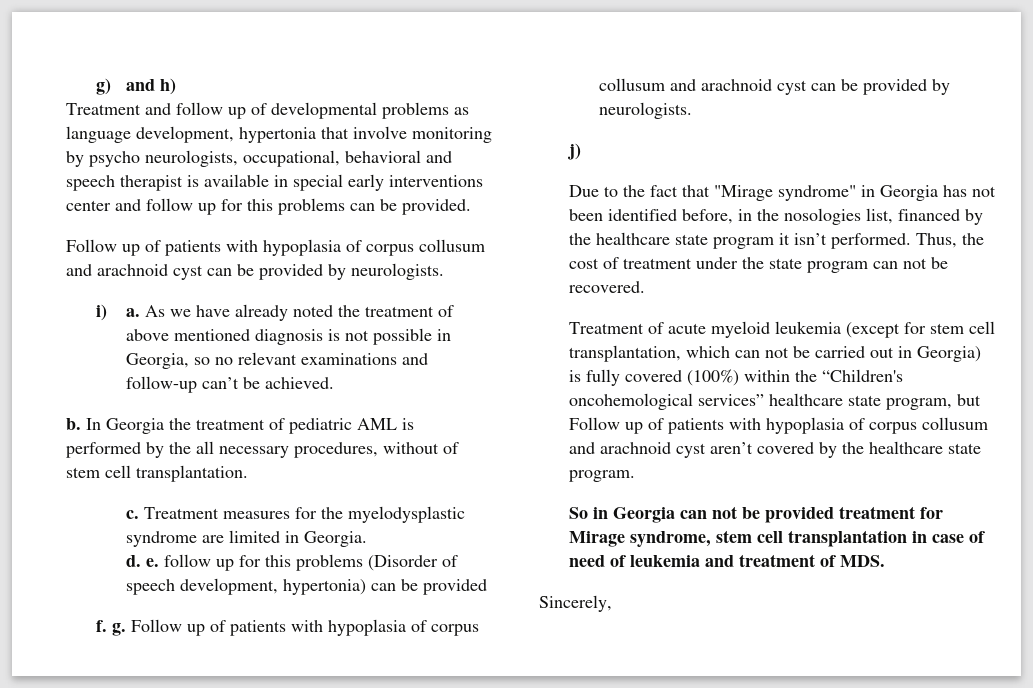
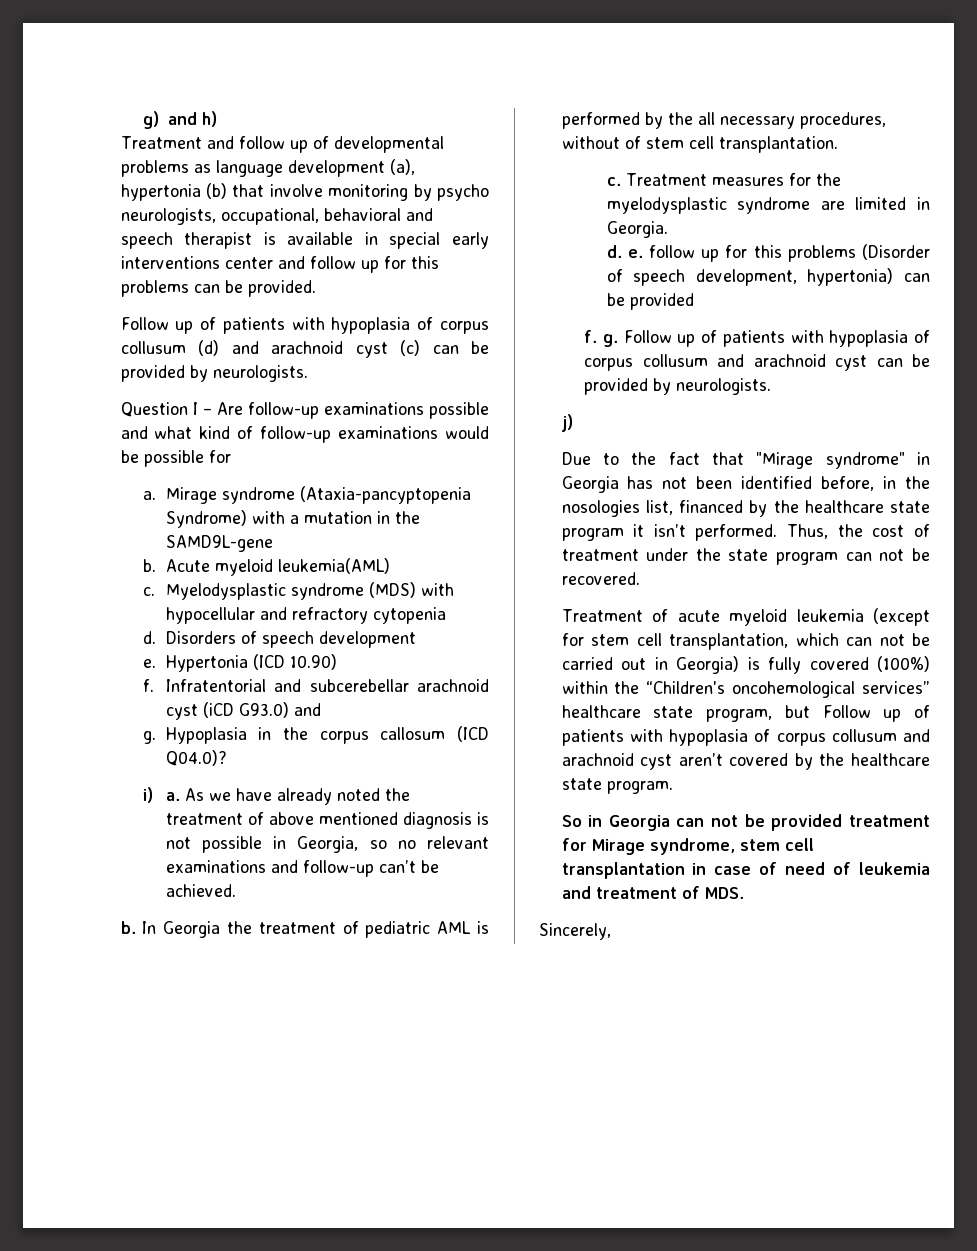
[136,126,317,143] development, hypertonia -> [287,159,415,177] [120,183,227,201] development (a), hypertonia (b)
[66,263,445,280] and arachnoid cyst can be provided by neurologists. -> [198,340,490,358] [120,365,308,382] [120,402,490,419] [120,426,490,443] [120,450,231,467] [143,486,471,504] [165,510,420,528] [165,535,273,552] [143,558,390,576] [143,582,454,600] [165,607,446,624] [143,631,416,648] [143,654,337,672] [143,679,489,692] [165,702,321,720] [143,726,489,744] [165,750,227,766] (d) and arachnoid cyst (c) can be provided by neurologists. // Question I – Are follow-up examinations possible and what kind of follow-up examinations would be possible for // a. Mirage syndrome (Ataxia-pancyptopenia Syndrome) with a mutation in the SAMD9L-gene // b. Acute myeloid leukemia(AML) // c. Myelodysplastic syndrome (MDS) with hypocellular and refractory cytopenia // d. Disorders of speech development // e. Hypertonia (ICD 10.90) // f. Infratentorial and subcerebellar arachnoid cyst (iCD G93.0) and // g. Hypoplasia in the corpus callosum (ICD Q04.0)?

